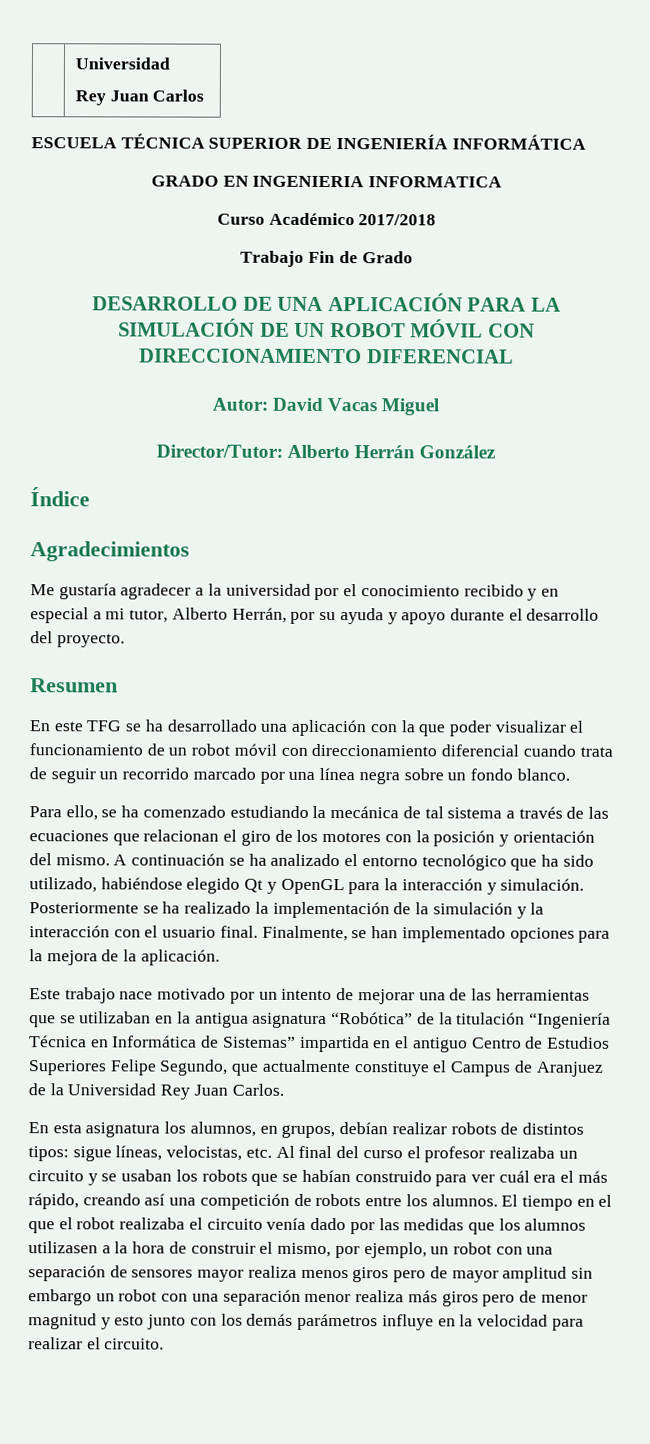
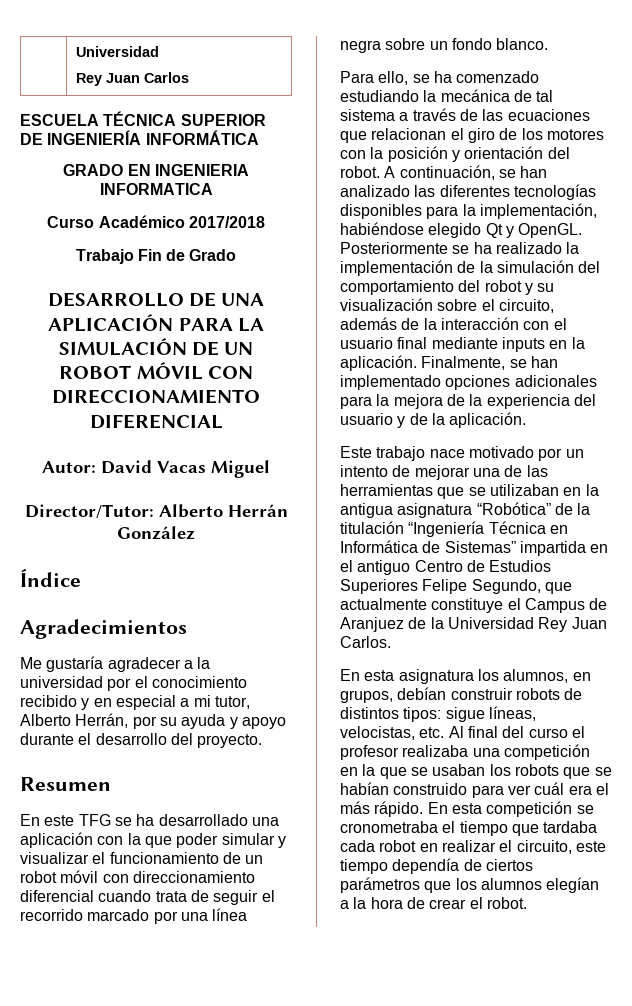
(492, 728) none -> [221,833,286,848] simular y
[99,771,119,780] un -> [261,890,275,902] el
[55,853,594,871] [29,877,585,895] mismo. A continuación se ha analizado el entorno tecnológico que ha sido utilizado, habiéndose elegido Qt y OpenGL para la interacción y simulación. -> [340,165,548,180] [340,184,596,200] [340,203,597,219] [340,222,583,238] robot. A continuación, se han analizado las diferentes tecnologías disponibles para la implementación, habiéndose elegido Qt y OpenGL.
[516,906,527,919] y -> [578,261,601,273] [340,280,555,295] [340,298,554,313] [340,317,420,330] del comportamiento del robot y su visualización sobre el circuito, además de
[219,925,258,938] final. -> [397,337,585,352] [340,355,417,371] final mediante inputs en la aplicación.
(575, 935) none -> [514,375,597,387] adicionales
(138, 955) none -> [486,394,596,409] [340,413,445,428] experiencia del usuario y de la
[391,1122,447,1135] realizar -> [450,688,513,700] construir
[558,1150,578,1159] [28,1170,98,1186] un circuito y -> [472,744,590,760] [340,764,407,779] una competición en la que
[28,1193,613,1211] [28,1217,465,1235] rápido, creando así una competición de robots entre los alumnos. El tiempo en el que el robot realizaba el circuito venía dado por las medidas -> [374,801,594,817] [340,821,598,836] [340,840,606,854] [340,858,533,874] [340,877,420,893] rápido. En esta competición se cronometraba el tiempo que tardaba cada robot en realizar el circuito, este tiempo dependía de ciertos parámetros
[28,1241,98,1254] utilizasen -> [546,877,600,893] elegían
[190,1241,554,1259] [28,1265,593,1283] [28,1289,588,1307] [28,1313,584,1331] [28,1337,165,1350] construir el mismo, por ejemplo, un robot con una separación de sensores mayor realiza menos giros pero de mayor amplitud sin embargo un robot con una separación menor realiza más giros pero de menor magnitud y esto junto con los demás parámetros influye en la velocidad para realizar el circuito. -> [429,897,527,909] crear el robot.

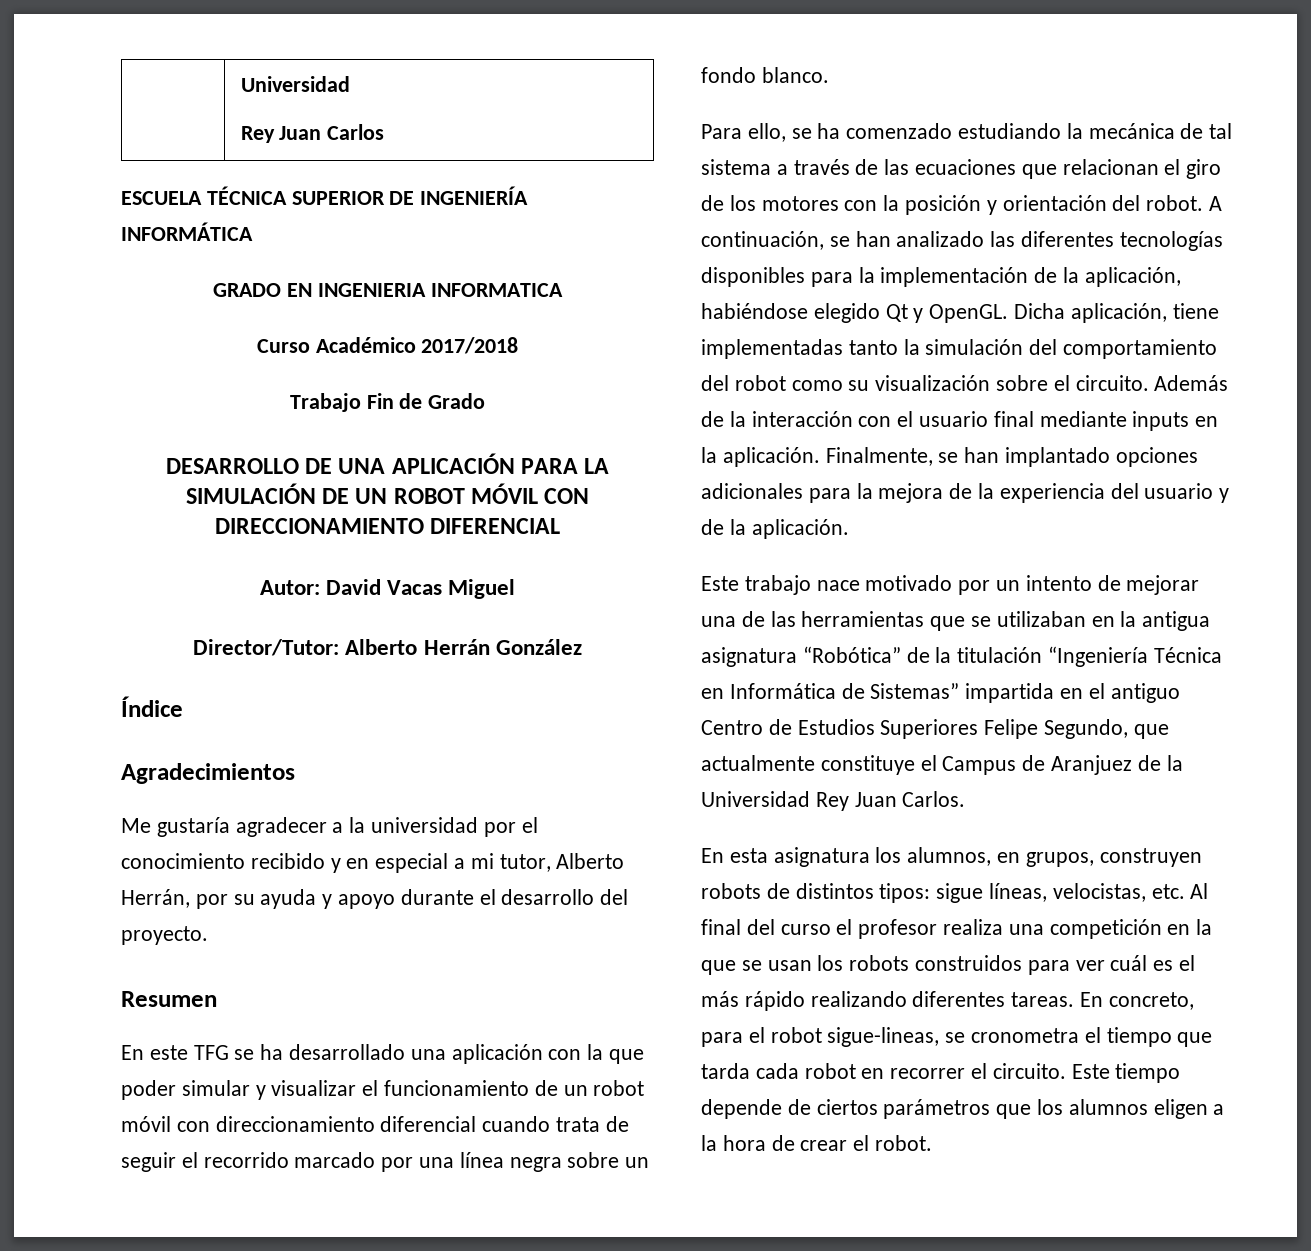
[479,203,597,219] implementación, -> [880,267,1181,287] implementación de la aplicación,
[340,242,580,254] [340,260,476,276] Posteriormente se ha realizado la implementación de -> [1014,303,1219,323] [701,339,898,359] Dicha aplicación, tiene implementadas tanto
[524,283,533,295] y -> [791,380,843,391] como
[498,299,554,313] [340,317,397,330] circuito, además -> [1075,375,1229,391] circuito. Además
[340,375,441,390] implementado -> [1005,447,1111,467] implantado
[397,687,513,700] debían construir -> [1099,848,1202,867] construyen
[402,745,469,757] realizaba -> [943,919,1004,935] realiza
[432,764,486,776] usaban -> [767,960,812,971] usan
[563,767,612,779] [340,782,468,795] que se habían construido -> [915,955,1023,971] construidos
[568,785,592,795] era -> [1153,960,1174,971] es
[374,801,594,817] [340,821,438,833] rápido. En esta competición se cronometraba -> [744,991,1194,1011] [701,1027,1080,1047] rápido realizando diferentes tareas. En concreto, para el robot sigue-lineas, se cronometra
[543,821,598,833] tardaba -> [701,1063,750,1079] tarda
[441,840,606,854] [340,858,460,874] realizar el circuito, este tiempo dependía -> [890,1063,1181,1083] [701,1099,782,1119] recorrer el circuito. Este tiempo depende
[546,877,600,893] elegían -> [1153,1099,1208,1119] eligen

